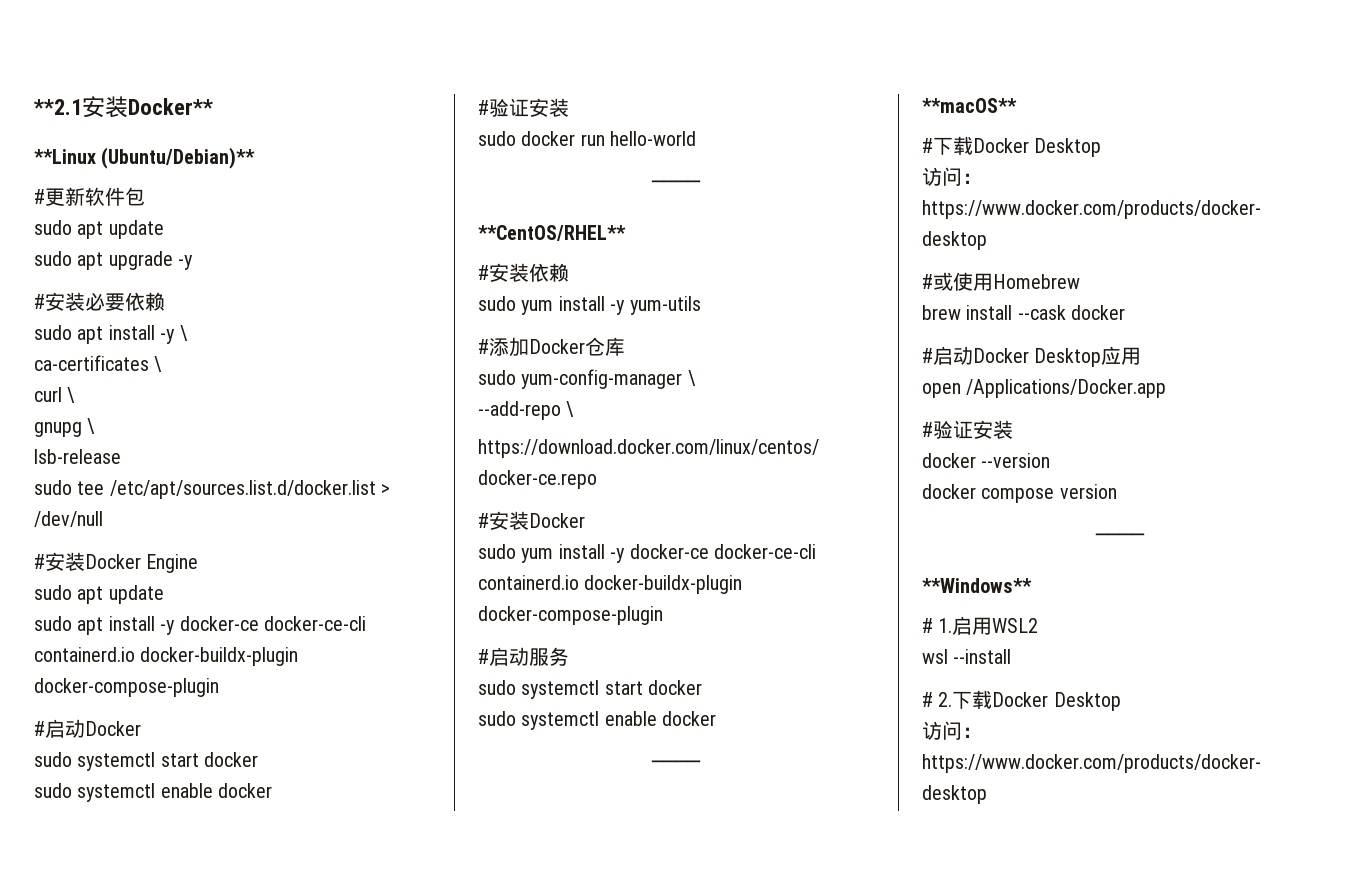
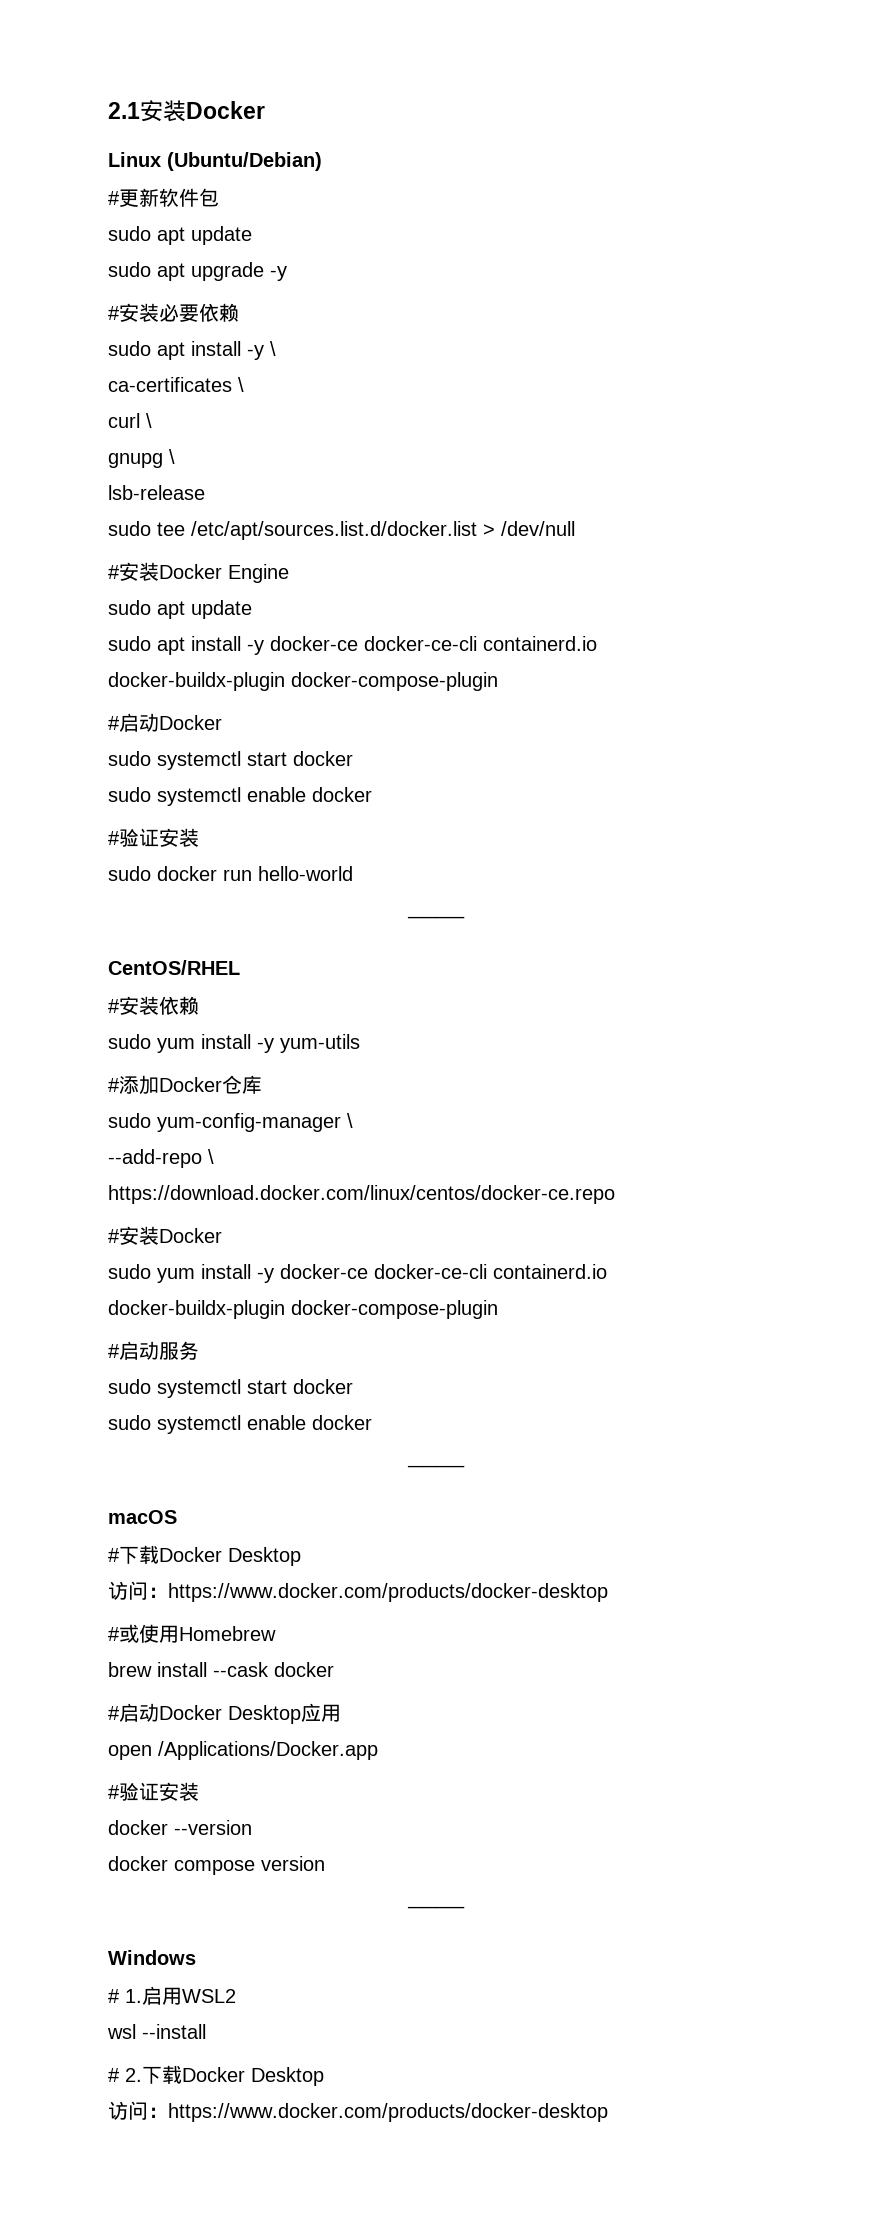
[34,96,213,118] [34,147,256,169] **2.1安装Docker** // **Linux (Ubuntu/Debian)** -> [108,100,265,122] [108,152,322,171] 2.1安装Docker // Linux (Ubuntu/Debian)
[478,225,626,241] **CentOS/RHEL** -> [108,960,240,975] CentOS/RHEL
[922,98,1017,113] **macOS** -> [108,1510,177,1524] macOS
[922,578,1032,593] **Windows** -> [108,1950,196,1965] Windows

